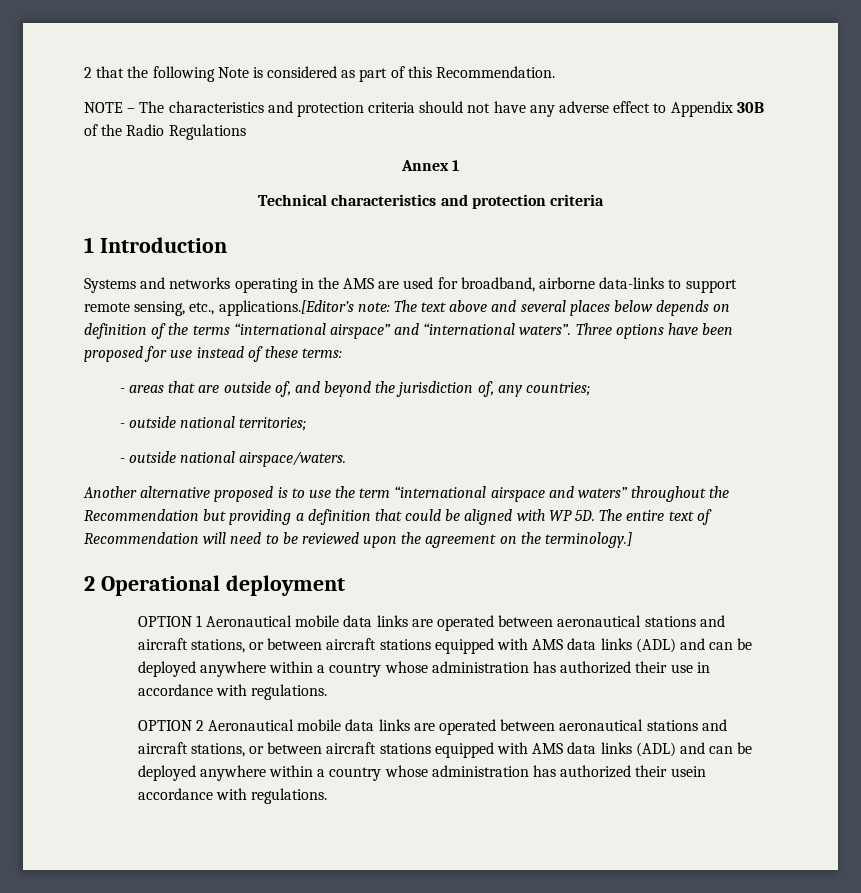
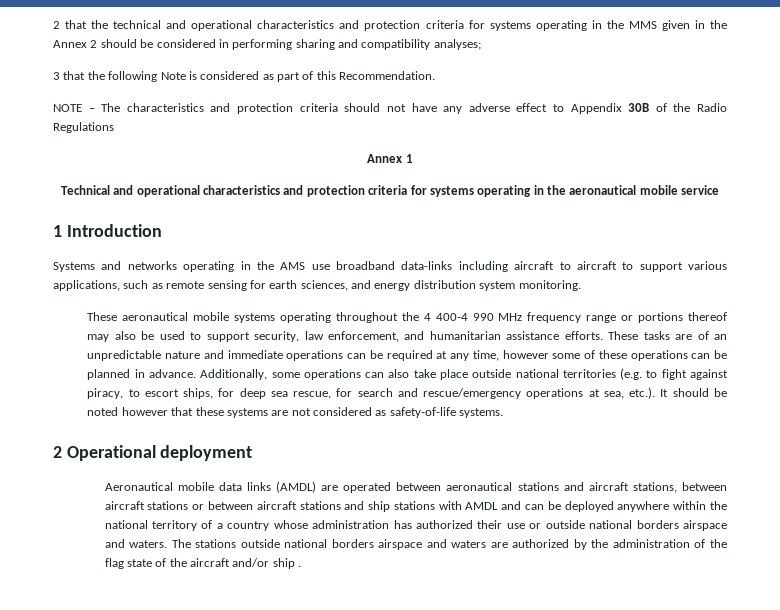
(149, 72) none -> [113,20,727,31] [53,39,481,50] [53,71,105,80] technical and operational characteristics and protection criteria for systems operating in the MMS given in the Annex 2 should be considered in performing sharing and compatibility analyses; // 3 that the
[331,194,604,209] characteristics and protection criteria -> [113,185,720,197] and operational characteristics and protection criteria for systems operating in the aeronautical mobile service
[378,277,737,293] [84,300,731,316] [84,323,734,339] [84,346,343,362] [119,381,591,397] [119,416,307,431] [119,451,347,467] [83,486,730,502] [84,509,712,525] [84,532,633,548] are used for broadband, airborne data-links to support remote sensing, etc., applications.[Editor’s note: The text above and several places below depends on definition of the terms “international airspace” and “international waters”. Three options have been proposed for use instead of these terms: // - areas that are outside of, and beyond the jurisdiction of, any countries; // - outside national territories; // - outside national airspace/waters. // Another alternative proposed is to use the term “international airspace and waters” throughout the Recommendation but providing a definition that could be aligned with WP 5D. The entire text of Recommendation will need to be reviewed upon the agreement on the terminology.] -> [311,261,727,272] [53,280,581,291] [87,312,728,323] [87,331,728,342] [87,350,727,361] [87,368,729,380] [87,387,728,399] [87,407,504,418] use broadband data-links including aircraft to aircraft to support various applications, such as remote sensing for earth sciences, and energy distribution system monitoring. // These aeronautical mobile systems operating throughout the 4 400-4 990 MHz frequency range or portions thereof may also be used to support security, law enforcement, and humanitarian assistance efforts. These tasks are of an unpredictable nature and immediate operations can be required at any time, however some of these operations can be planned in advance. Additionally, some operations can also take place outside national territories (e.g. to fight against piracy, to escort ships, for deep sea rescue, for search and rescue/emergency operations at sea, etc.). It should be noted however that these systems are not considered as safety-of-life systems.
[137,615,725,631] [137,638,753,654] [137,661,314,677] OPTION 1 Aeronautical mobile data links are operated between aeronautical stations and aircraft stations, or between aircraft stations equipped with AMS data links (ADL) and can be deployed anywhere within -> [104,481,728,493] [104,501,727,512] [104,520,213,531] Aeronautical mobile data links (AMDL) are operated between aeronautical stations and aircraft stations, between aircraft stations or between aircraft stations and ship stations with AMDL and can be deployed anywhere within the national territory of
[696,662,710,673] [137,684,328,700] [137,719,727,735] [137,742,753,758] [137,765,706,781] [137,788,328,804] in accordance with regulations. // OPTION 2 Aeronautical mobile data links are operated between aeronautical stations and aircraft stations, or between aircraft stations equipped with AMS data links (ADL) and can be deployed anywhere within a country whose administration has authorized their usein accordance with regulations. -> [529,520,727,531] [104,539,727,550] [104,558,302,569] or outside national borders airspace and waters. The stations outside national borders airspace and waters are authorized by the administration of the flag state of the aircraft and/or ship .

